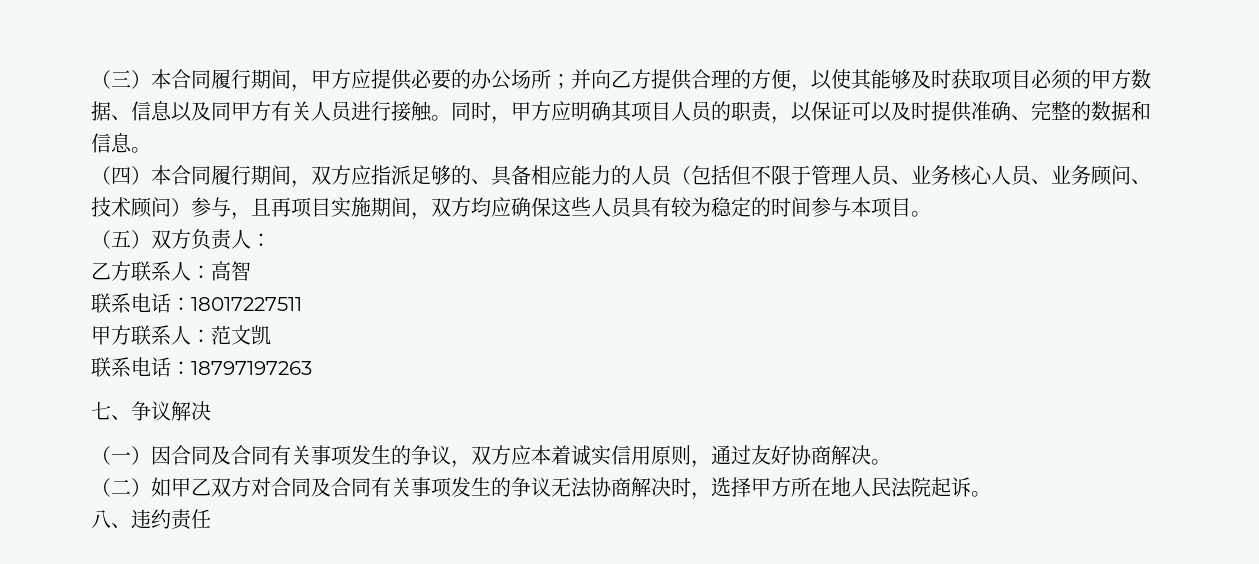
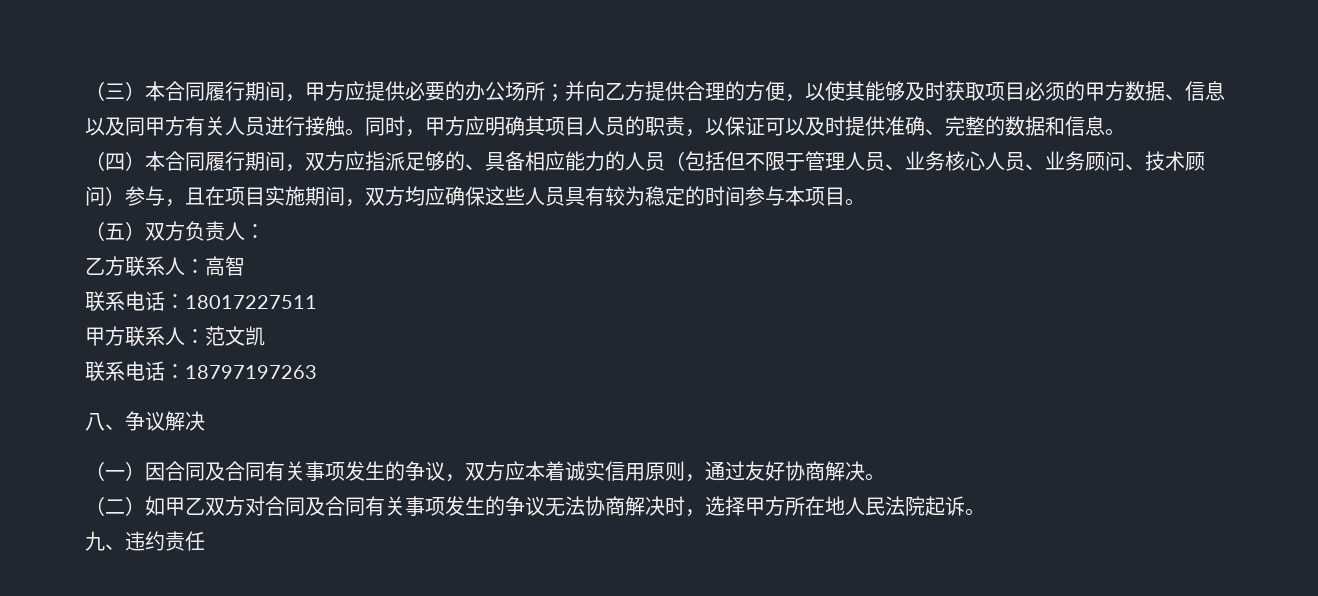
[271,197,291,217] 再 -> [205,186,225,206] 在
[91,401,111,420] 七 -> [85,413,105,431] 八
[91,510,111,529] 八 -> [85,531,105,551] 九

